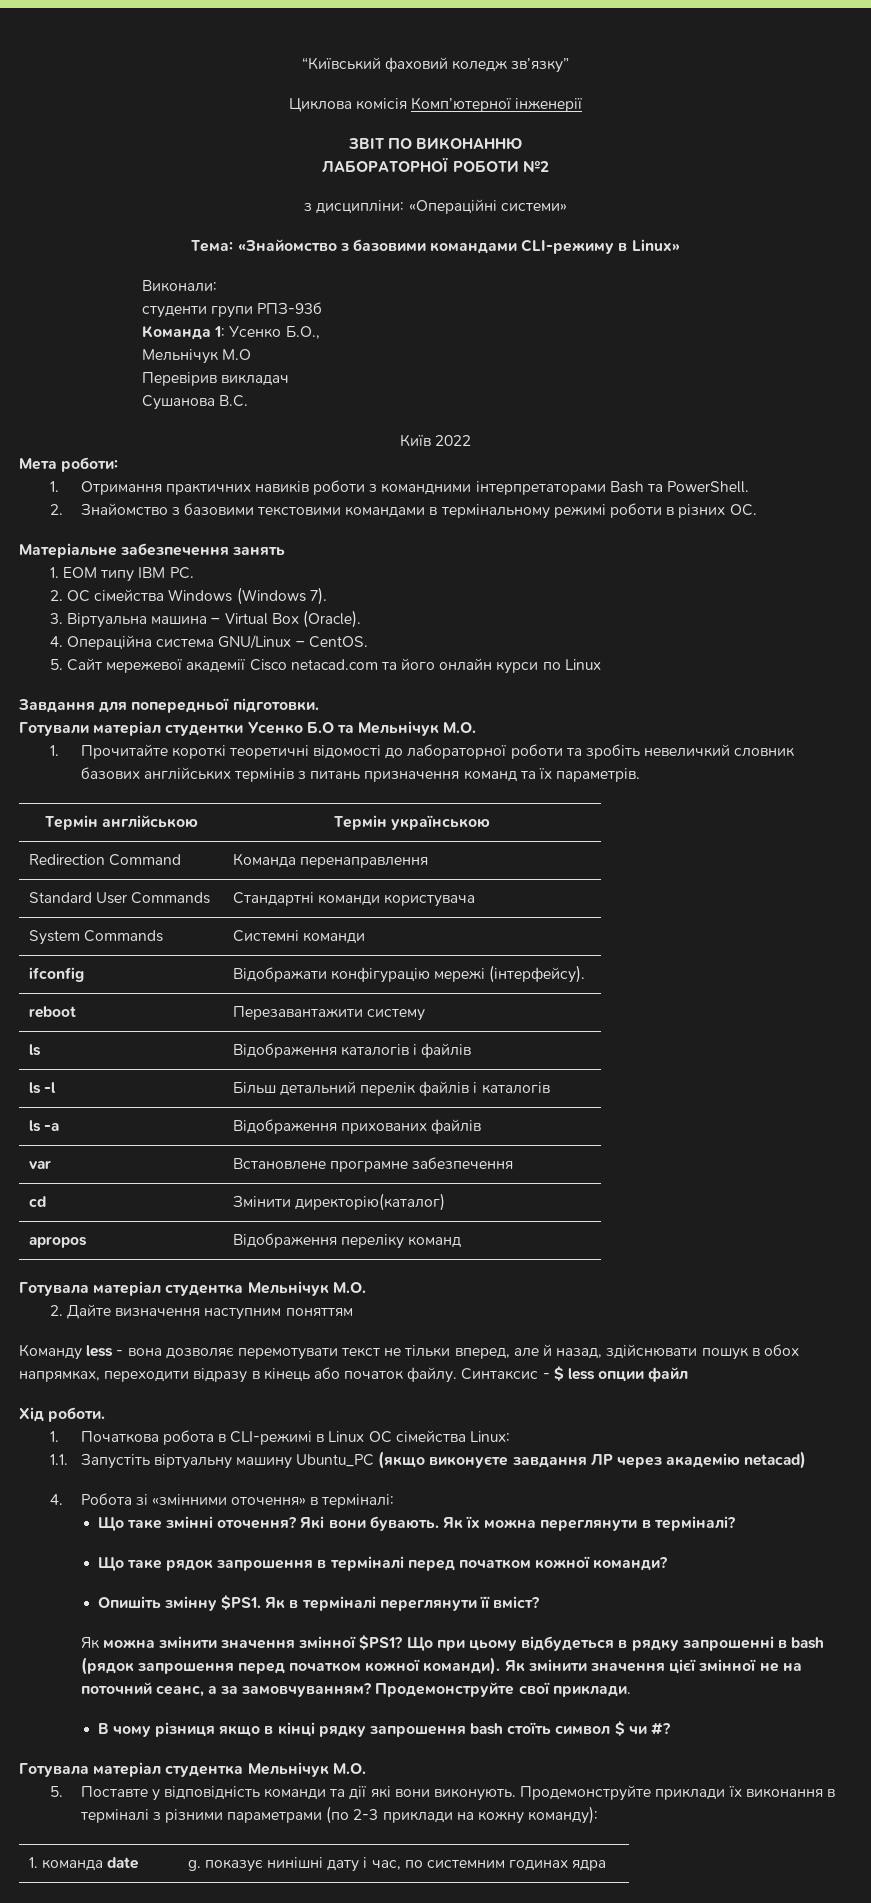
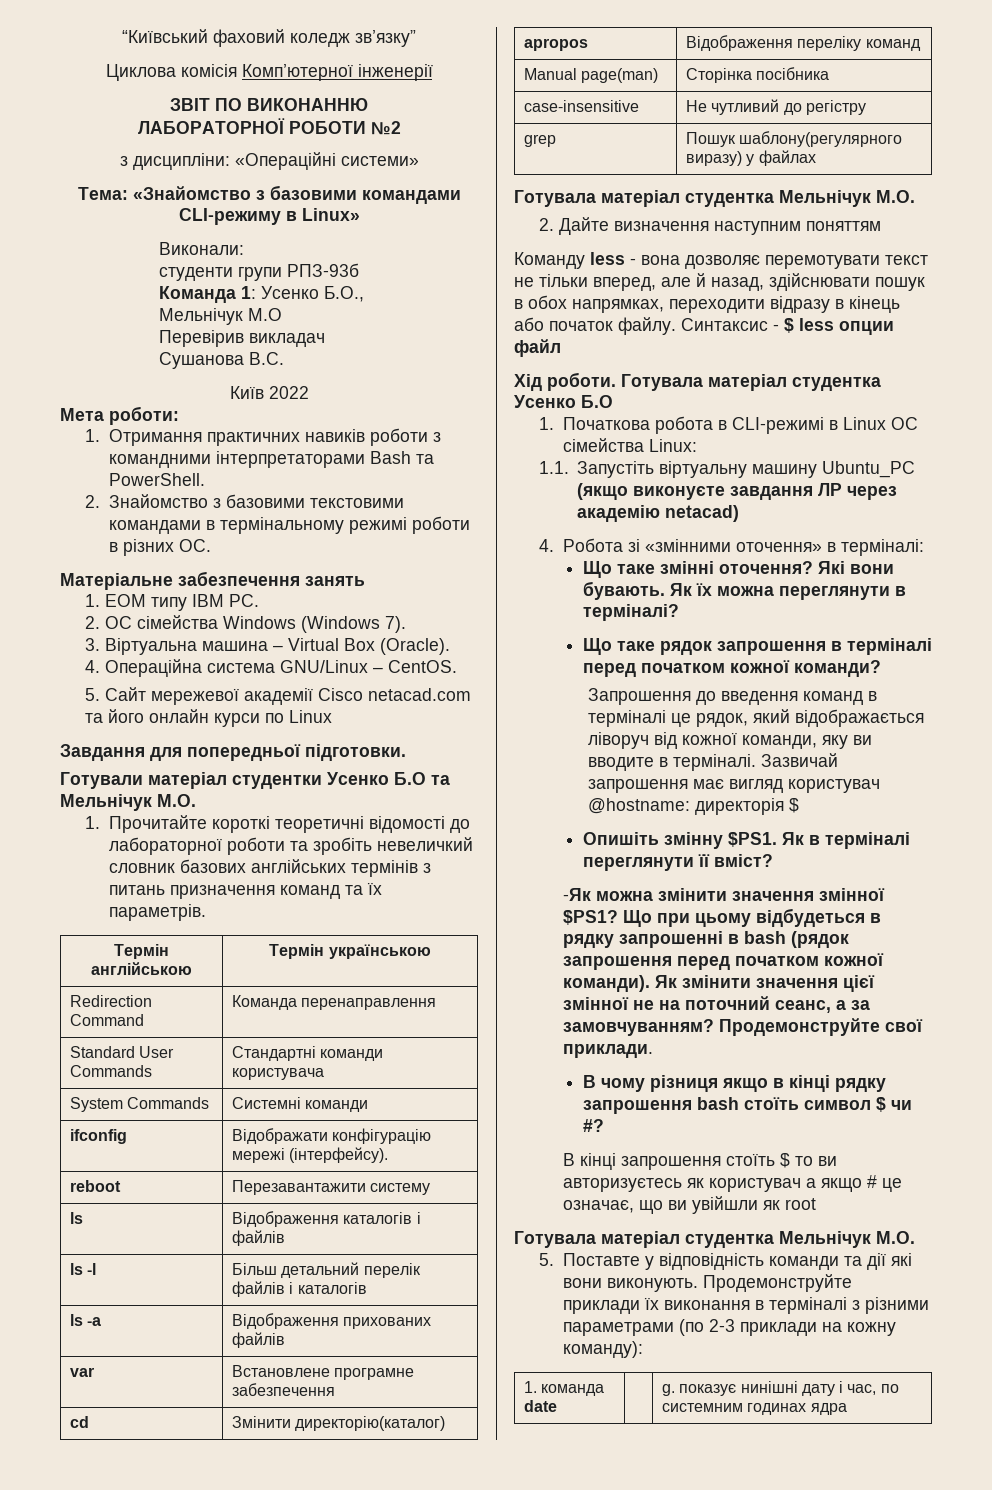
(462, 1242) none -> [523,68,659,83] [685,67,830,83] [523,100,639,112] [685,99,866,115] [523,134,556,147] [685,131,903,147] [685,150,816,166] // Manual page(man) | Сторінка посібника // case-insensitive | Не чутливий до регістру // grep | Пошук шаблону(регулярного виразу) у файлах
(106, 1414) none -> [621,374,881,391] [514,395,613,408] Готувала матеріал студентка Усенко Б.О
(668, 1564) none -> [588,688,878,705] [588,709,925,727] [588,732,873,749] [588,753,839,771] [588,779,881,793] [588,798,800,815] // Запрошення до введення команд в терміналі це рядок, який відображається ліворуч від кожної команди, яку ви вводите в терміналі. Зазвичай запрошення має вигляд користувач @hostname: директорія $
[80,1637,100,1649] Як -> [563,888,592,901] -Як
(671, 1728) none -> [563,1153,838,1170] [563,1175,903,1192] [563,1196,817,1214] // В кінці запрошення стоїть $ то ви авторизуєтесь як користувач а якщо # це означає, що ви увійшли як root

